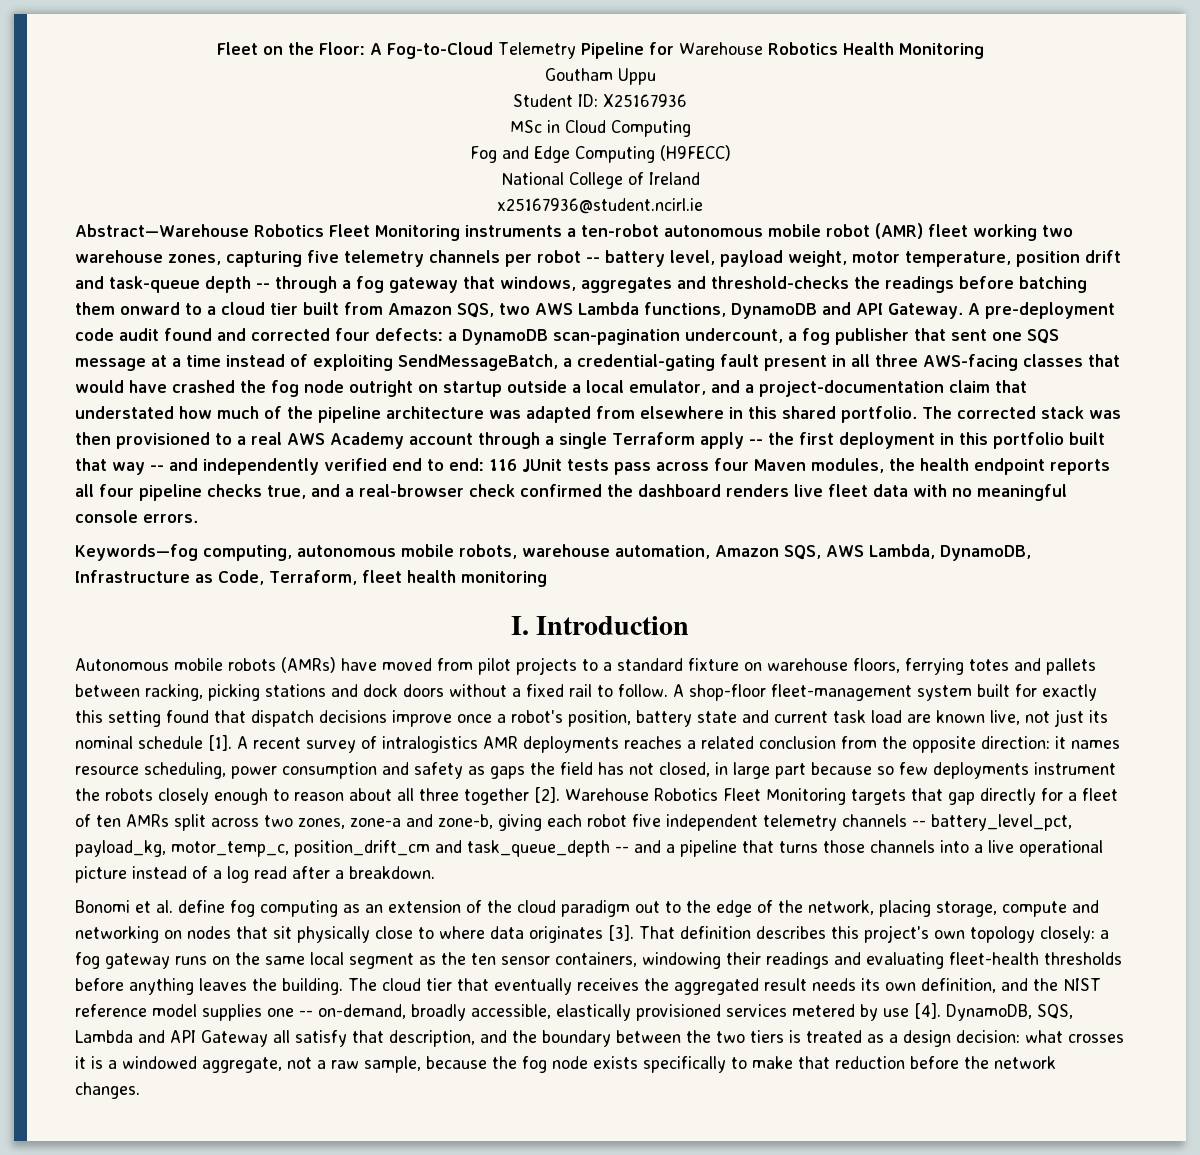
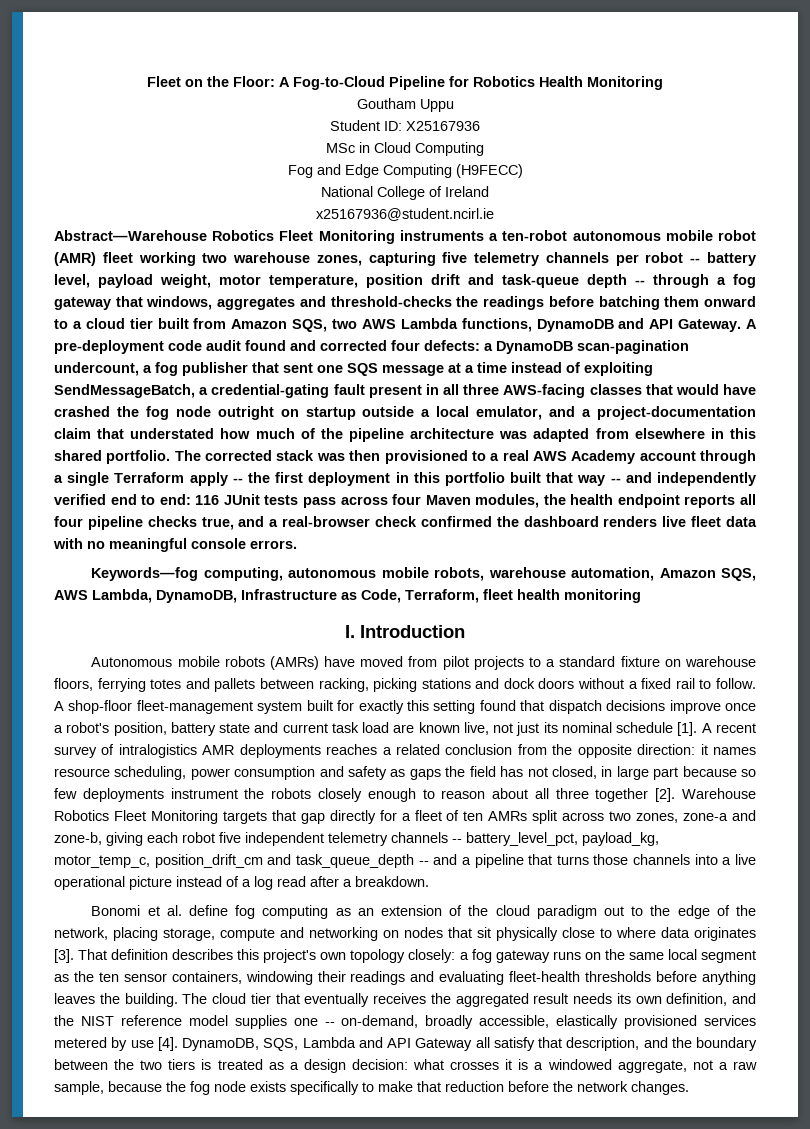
[497,42,576,59] Telemetry -> (385, 83) none
[678,42,763,55] Warehouse -> (469, 81) none

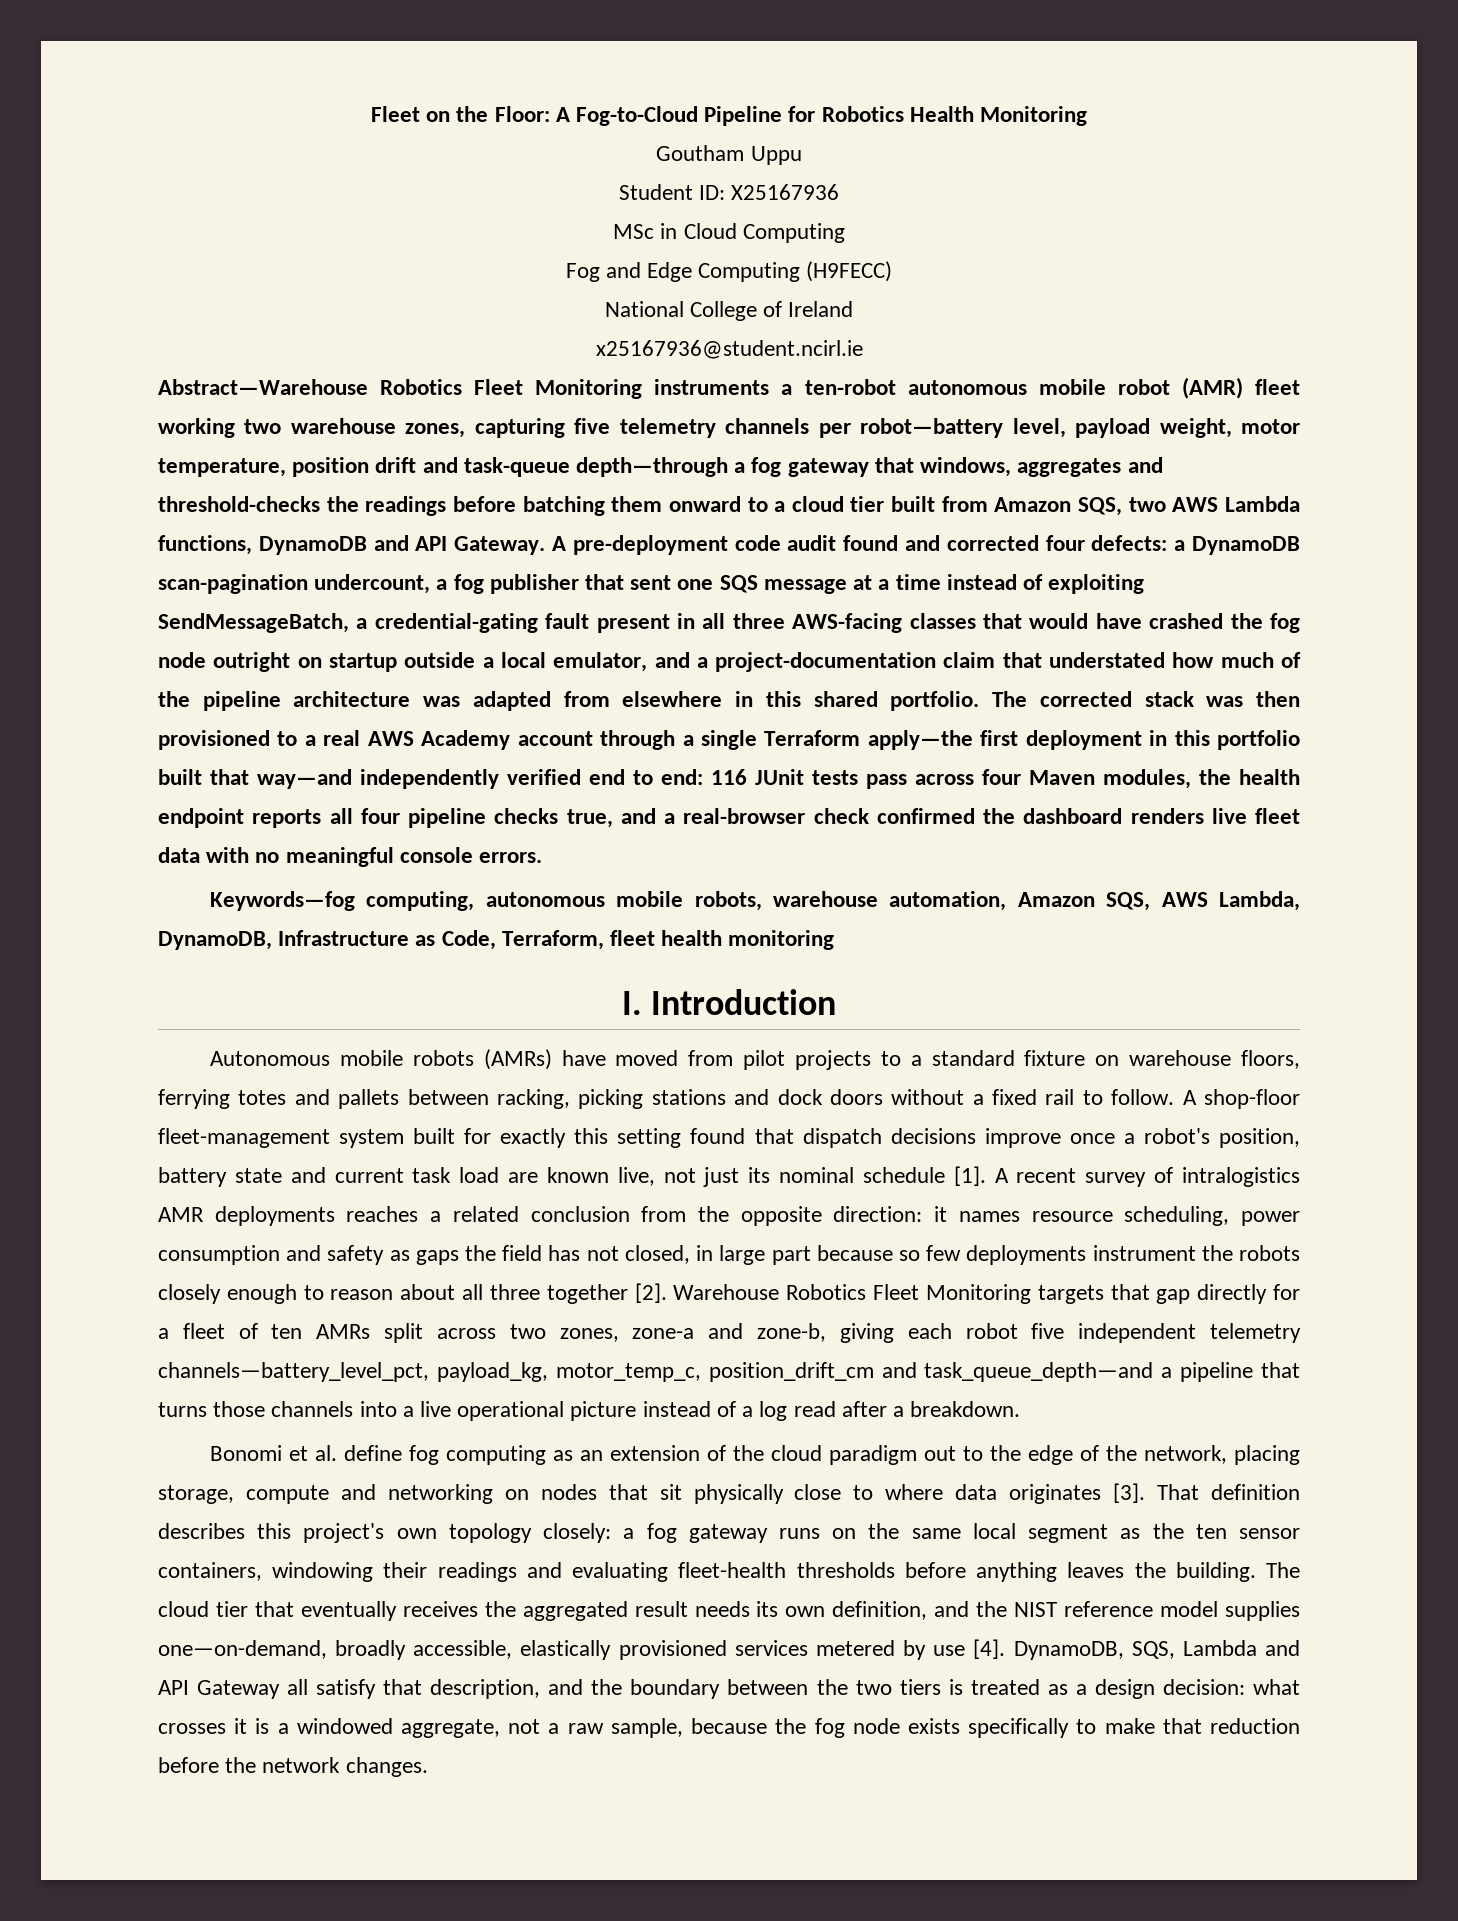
[645,252,756,266] robot -- battery -> [860,418,1004,438] robot—battery
[587,274,709,288] depth -- through -> [576,457,729,477] depth—through
[189,472,270,486] apply -- the -> [867,730,973,750] apply—the
[577,472,652,486] way -- and -> [257,769,352,789] way—and
[391,832,578,846] channels -- battery_level_pct, -> [158,1362,429,1382] channels—battery_level_pct,
[295,854,458,868] task_queue_depth -- and -> [924,1362,1154,1382] task_queue_depth—and
[293,1015,419,1028] one -- on-demand, -> [158,1640,327,1659] one—on-demand,

